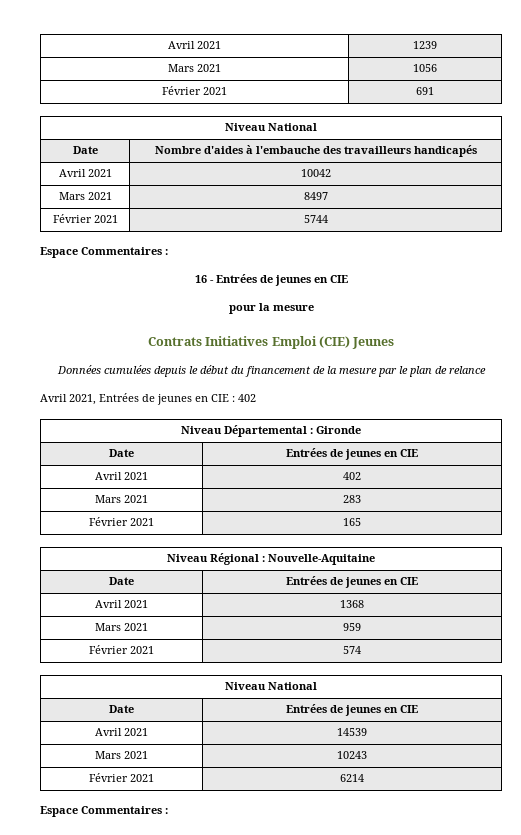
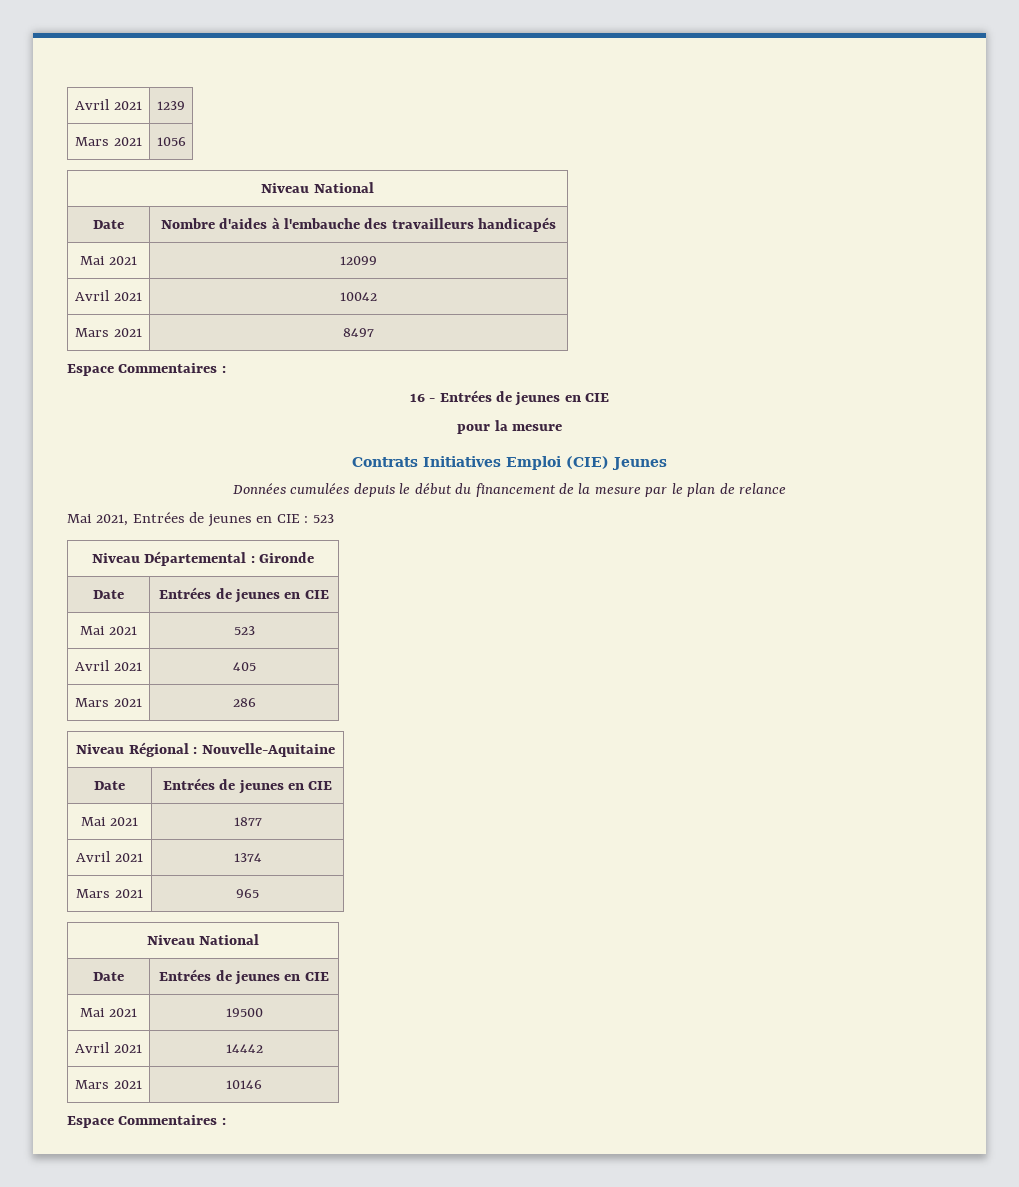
[162,86,227,95] [416,87,434,95] // Février 2021 | 691 -> (186, 141) none
(477, 151) none -> [79,256,138,265] [340,256,377,265] // Mai 2021 | 12099
[52,214,118,223] [303,215,328,223] // Février 2021 | 5744 -> (374, 332) none
[40,394,67,402] Avril -> [67,514,92,523] Mai
[238,394,256,402] 402 -> [312,514,334,523] 523
[95,472,148,480] [343,472,361,480] [95,495,148,503] [343,495,361,503] [89,517,154,526] [343,518,361,526] // Avril 2021 | 402 // Mars 2021 | 283 // Février 2021 | 165 -> [79,626,138,635] [233,626,255,635] [75,660,142,671] [232,662,256,671] [75,698,142,707] [232,698,256,707] // Mai 2021 | 523 // Avril 2021 | 405 // Mars 2021 | 286
[95,600,148,608] [340,600,364,608] [95,623,148,631] [343,623,361,631] [89,645,154,654] [343,646,361,654] // Avril 2021 | 1368 // Mars 2021 | 959 // Février 2021 | 574 -> [80,817,139,826] [233,817,262,826] [76,851,143,862] [233,853,262,862] [76,889,143,898] [236,889,259,898] // Mai 2021 | 1877 // Avril 2021 | 1374 // Mars 2021 | 965
[95,728,148,736] [337,728,367,736] [95,751,148,759] [337,751,367,759] [89,773,154,782] [340,774,364,782] // Avril 2021 | 14539 // Mars 2021 | 10243 // Février 2021 | 6214 -> [79,1008,138,1017] [225,1008,263,1017] [75,1042,142,1053] [225,1044,263,1053] [75,1080,142,1089] [226,1080,262,1089] // Mai 2021 | 19500 // Avril 2021 | 14442 // Mars 2021 | 10146

